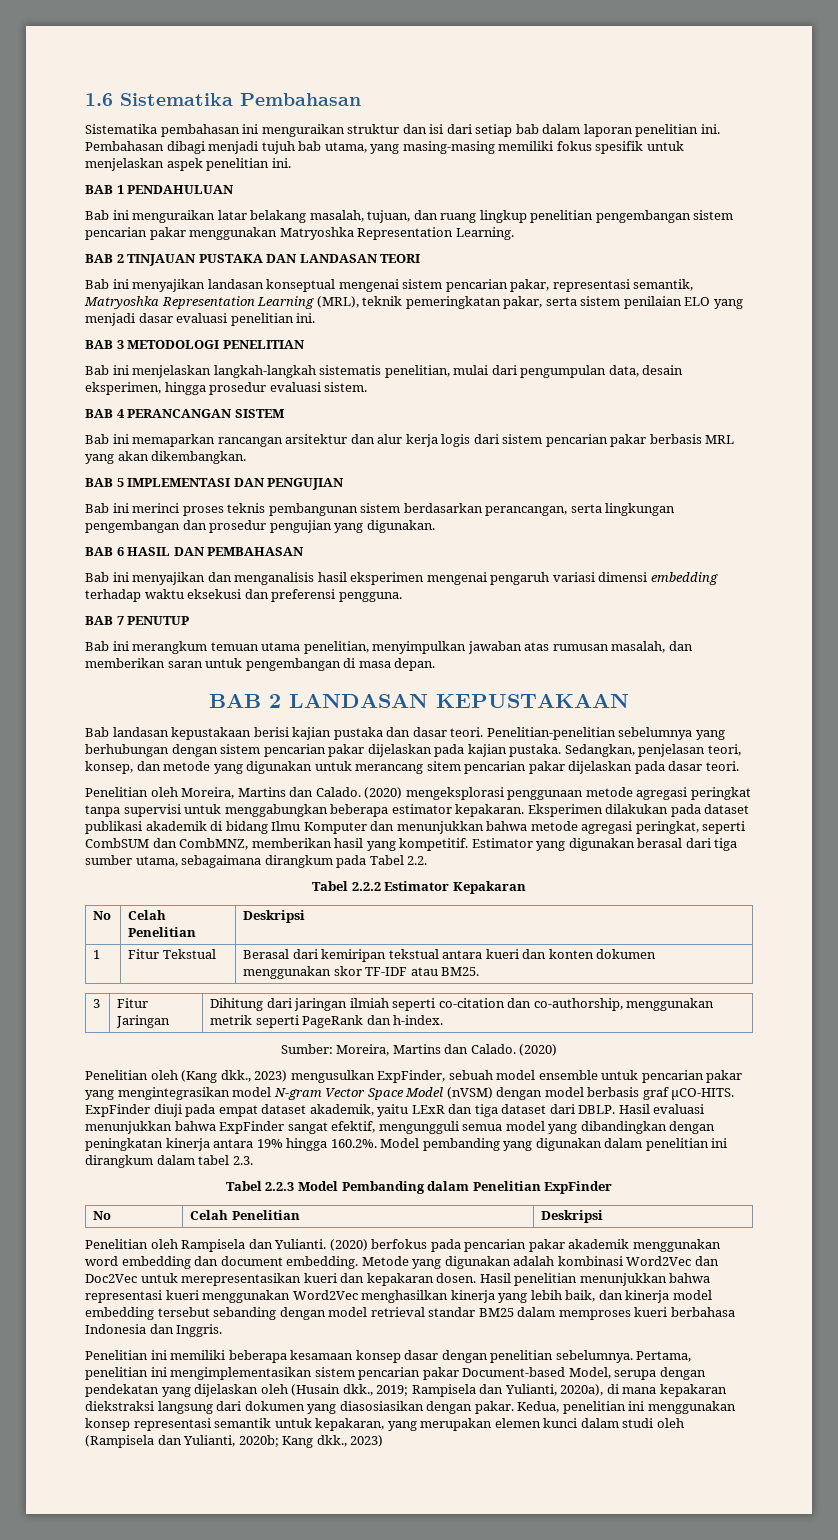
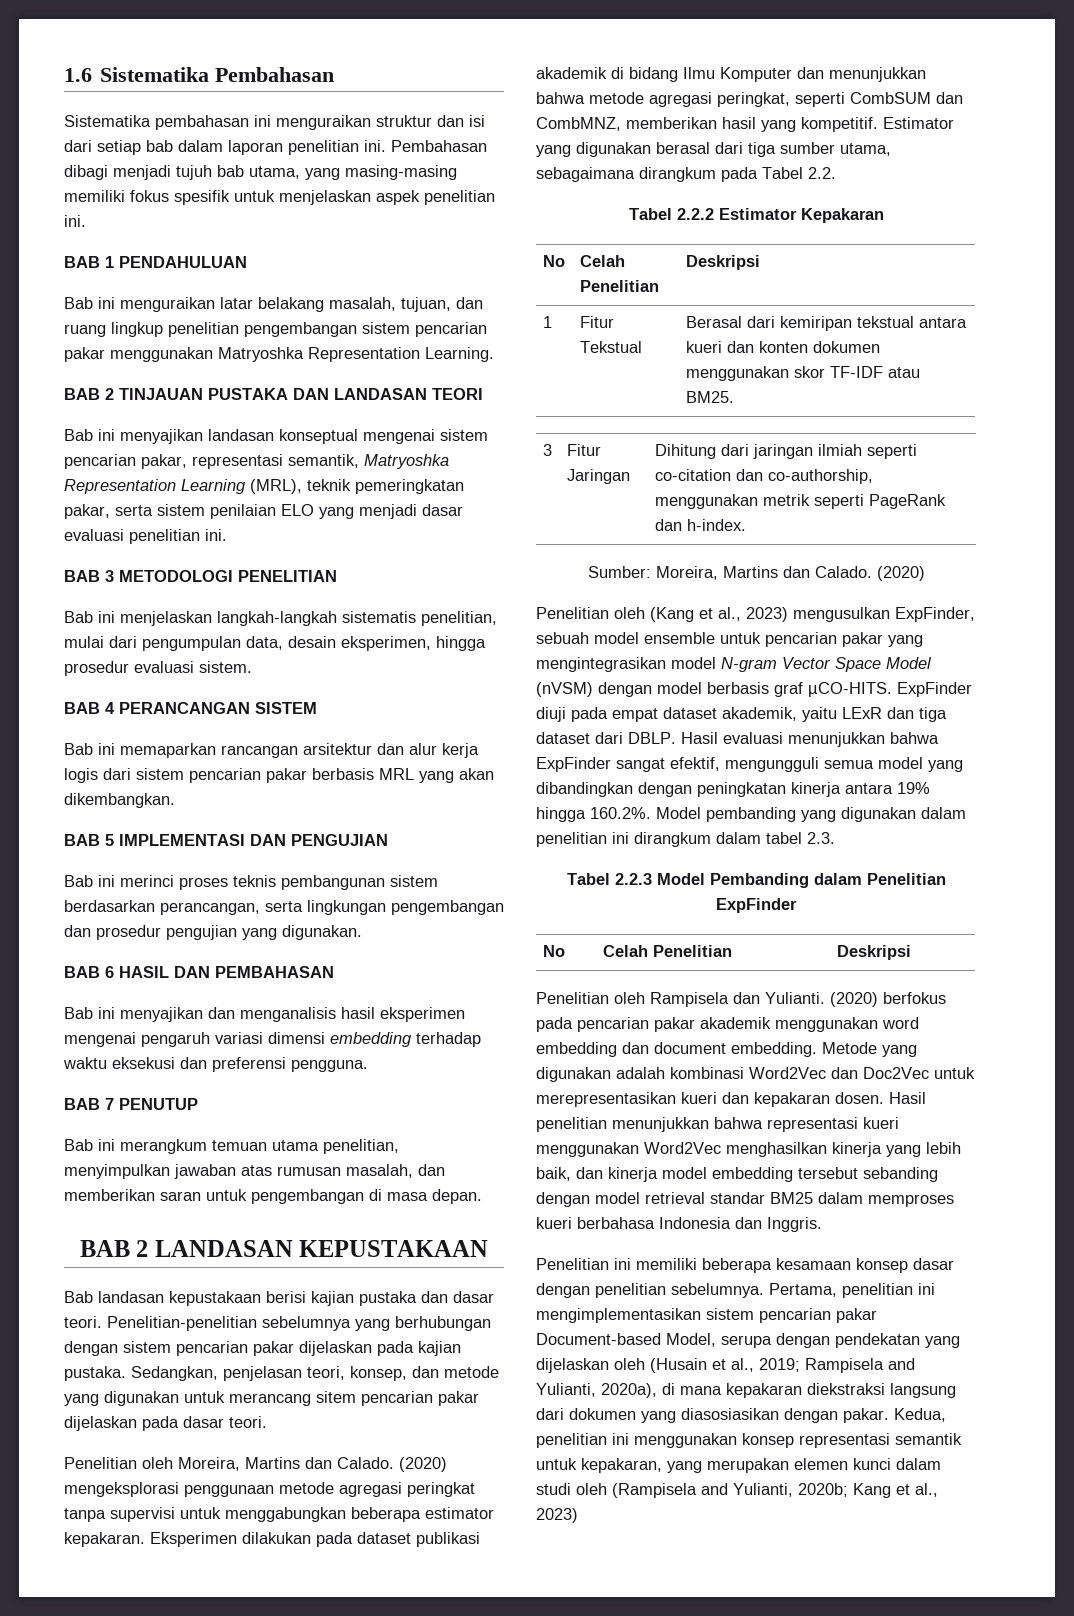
[220,1070,251,1082] dkk., -> [699,607,741,621] et al.,
[342,1384,373,1396] dkk., -> [712,1358,754,1372] et al.,
[479,1384,504,1394] dan -> [888,1358,915,1370] and
[157,1435,182,1445] dan -> [701,1483,728,1495] and
[316,1435,347,1447] dkk., -> [896,1483,938,1497] et al.,

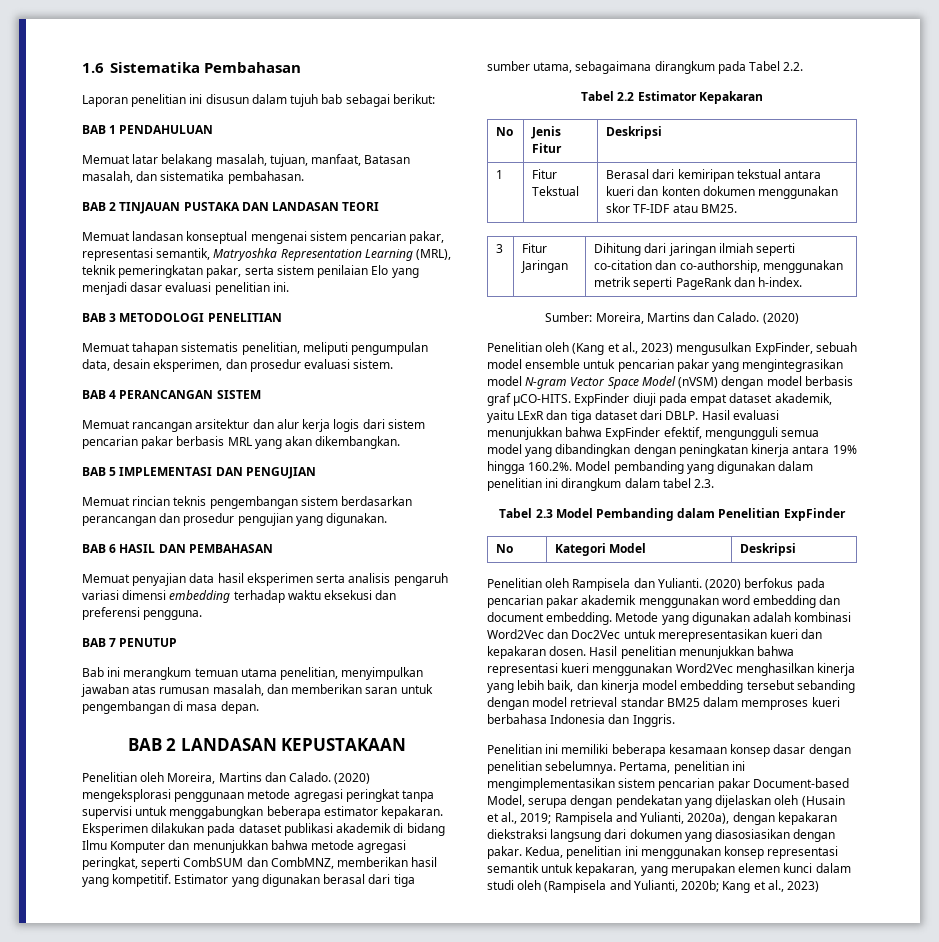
[64,115,485,130] [64,140,487,155] [64,165,457,180] [64,190,495,205] [64,215,86,227] Sistematika pembahasan ini menguraikan struktur dan isi dari setiap bab dalam laporan penelitian ini. Pembahasan dibagi menjadi tujuh bab utama, yang masing-masing memiliki fokus spesifik untuk menjelaskan aspek penelitian ini. -> [82,94,435,107] Laporan penelitian ini disusun dalam tujuh bab sebagai berikut:
[64,297,215,312] Bab ini menguraikan -> [82,155,130,164] Memuat
[456,297,483,309] [64,322,487,337] [64,347,494,362] dan ruang lingkup penelitian pengembangan sistem pencarian pakar menggunakan Matryoshka Representation Learning. -> [311,154,411,166] [82,171,304,184] manfaat, Batasan masalah, dan sistematika pembahasan.
[64,429,203,444] Bab ini menyajikan -> [82,232,130,241] Memuat
[281,504,314,516] ELO -> [371,265,389,275] Elo
[64,611,497,626] [64,636,137,648] Bab ini menjelaskan langkah-langkah sistematis penelitian, mulai dari -> [82,342,348,355] Memuat tahapan sistematis penelitian, meliputi
[436,636,486,651] hingga -> [225,359,247,369] dan
[64,743,216,758] Bab ini memaparkan -> [82,420,130,429] Memuat
[64,875,438,890] [64,900,504,915] Bab ini merinci proses teknis pembangunan sistem berdasarkan perancangan, serta lingkungan pengembangan -> [82,496,413,509] [82,516,156,526] Memuat rincian teknis pengembangan sistem berdasarkan perancangan
[64,1007,465,1022] [64,1032,136,1047] Bab ini menyajikan dan menganalisis hasil eksperimen mengenai -> [82,573,391,586] Memuat penyajian data hasil eksperimen serta analisis
[64,1291,494,1306] [64,1316,491,1331] [64,1341,461,1356] [64,1366,499,1381] [64,1391,479,1406] [64,1416,267,1431] // Bab landasan kepustakaan berisi kajian pustaka dan dasar teori. Penelitian-penelitian sebelumnya yang berhubungan dengan sistem pencarian pakar dijelaskan pada kajian pustaka. Sedangkan, penjelasan teori, konsep, dan metode yang digunakan untuk merancang sitem pencarian pakar dijelaskan pada dasar teori. -> (407, 744) none
[676,208,714,220] 2.2.2 -> [617,92,635,101] 2.2
[580,255,626,267] [580,280,660,292] Celah Penelitian -> [531,126,562,139] [532,143,563,153] Jenis Fitur
[616,758,665,772] sangat -> (661, 433) none
[614,873,652,885] 2.2.3 -> [535,509,553,518] 2.3
[603,945,733,957] Celah Penelitian -> [555,543,647,556] Kategori Model
[662,1383,722,1395] di mana -> [732,812,775,825] dengan

